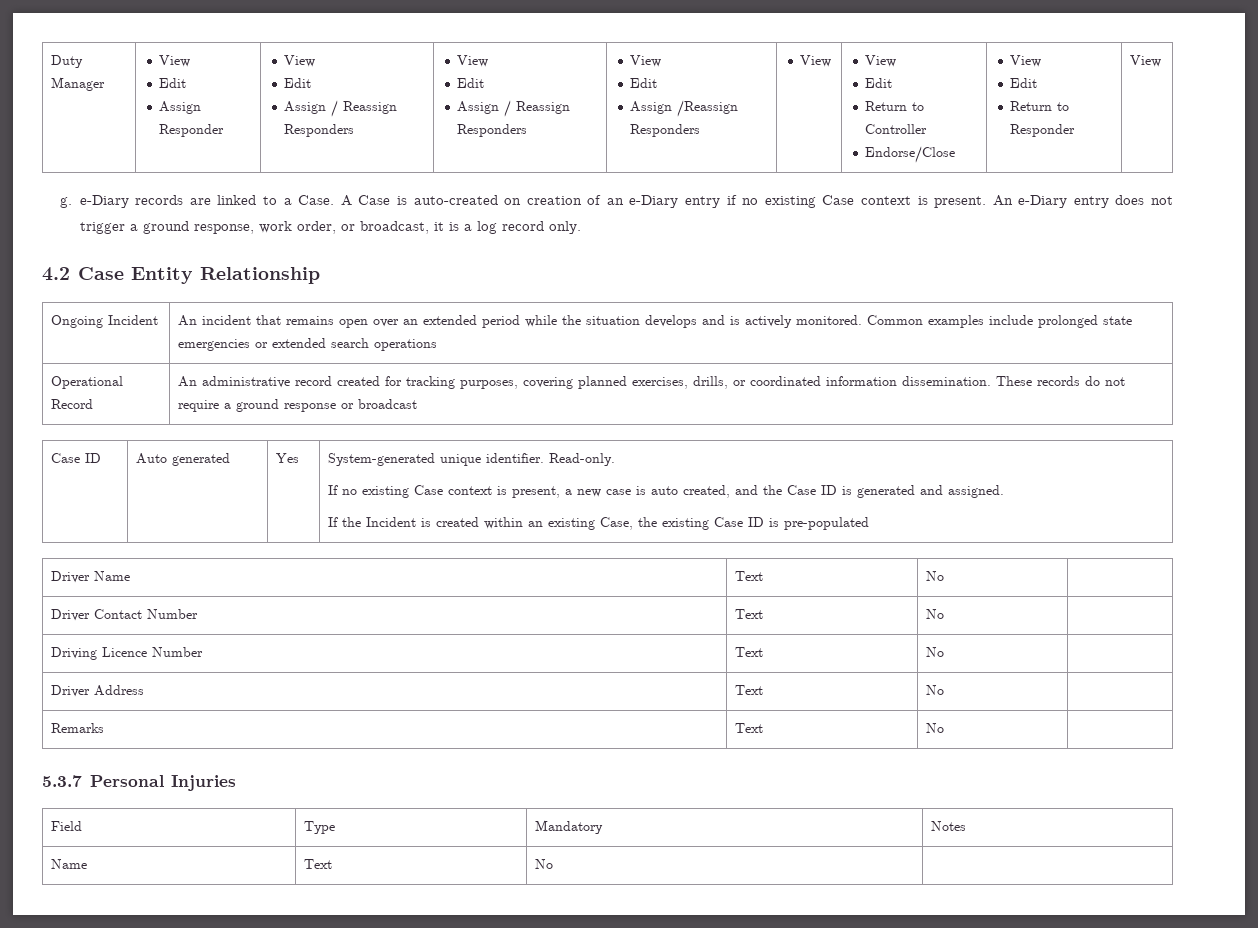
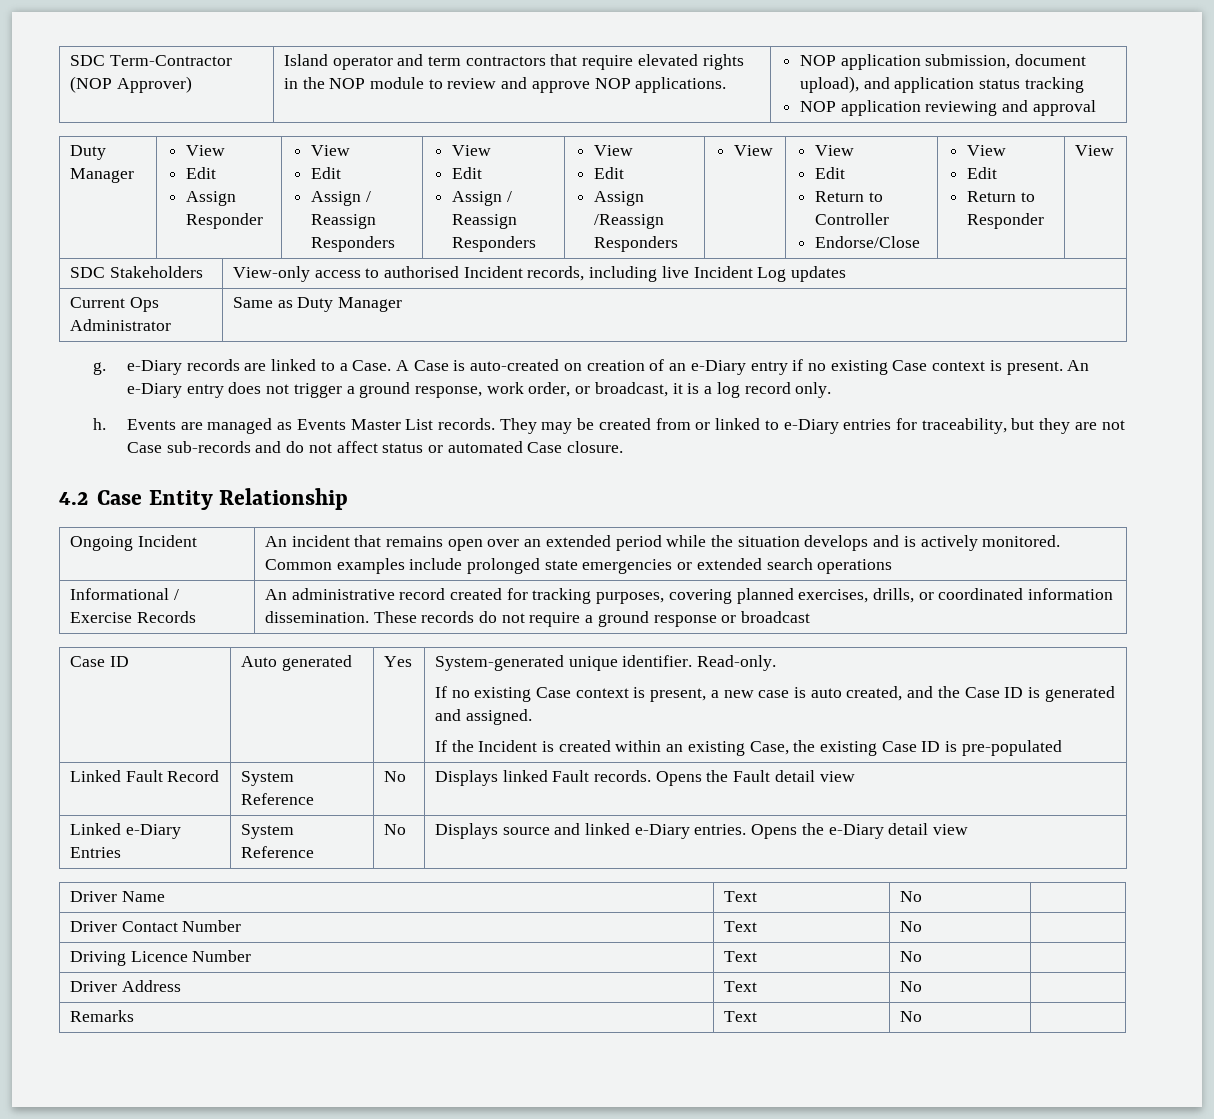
(51, 61) none -> [69,55,232,66] [69,76,192,93] [283,54,744,70] [283,77,727,93] [800,54,1087,70] [800,76,1084,93] [800,100,1096,116] SDC Term-Contractor (NOP Approver) | Island operator and term contractors that require elevated rights in the NOP module to review and approve NOP applications. | NOP application submission, document upload), and application status tracking // NOP application reviewing and approval //
(1162, 61) none -> [69,266,203,278] [232,266,847,282] [69,297,159,312] [69,319,171,331] [232,297,402,312] // SDC Stakeholders | View-only access to authorised Incident records, including live Incident Log updates // Current Ops Administrator | Same as Duty Manager
(581, 227) none -> [92,418,1125,434] [126,441,624,453] // h. Events are managed as Events Master List records. They may be created from or linked to e-Diary entries for traceability, but they are not Case sub-records and do not affect status or automated Case closure.
[51,376,124,389] [51,399,94,409] Operational Record -> [69,588,179,600] [69,611,196,623] Informational / Exercise Records
(870, 523) none -> [69,770,220,782] [240,771,294,786] [240,793,314,805] [383,771,406,782] [434,770,855,786] [69,823,181,839] [69,847,121,858] [240,824,294,839] [240,846,314,858] [383,824,406,835] [434,823,969,839] // Linked Fault Record | System Reference | No | Displays linked Fault records. Opens the Fault detail view // Linked e-Diary Entries | System Reference | No | Displays source and linked e-Diary entries. Opens the e-Diary detail view
[42,775,236,791] [51,821,83,831] [304,821,336,834] [535,820,604,834] [931,821,967,831] [51,859,88,869] [304,859,333,869] [535,859,554,869] // 5.3.7 Personal Injuries // Field | Type | Mandatory | Notes // Name | Text | No | -> (922, 1016) none

